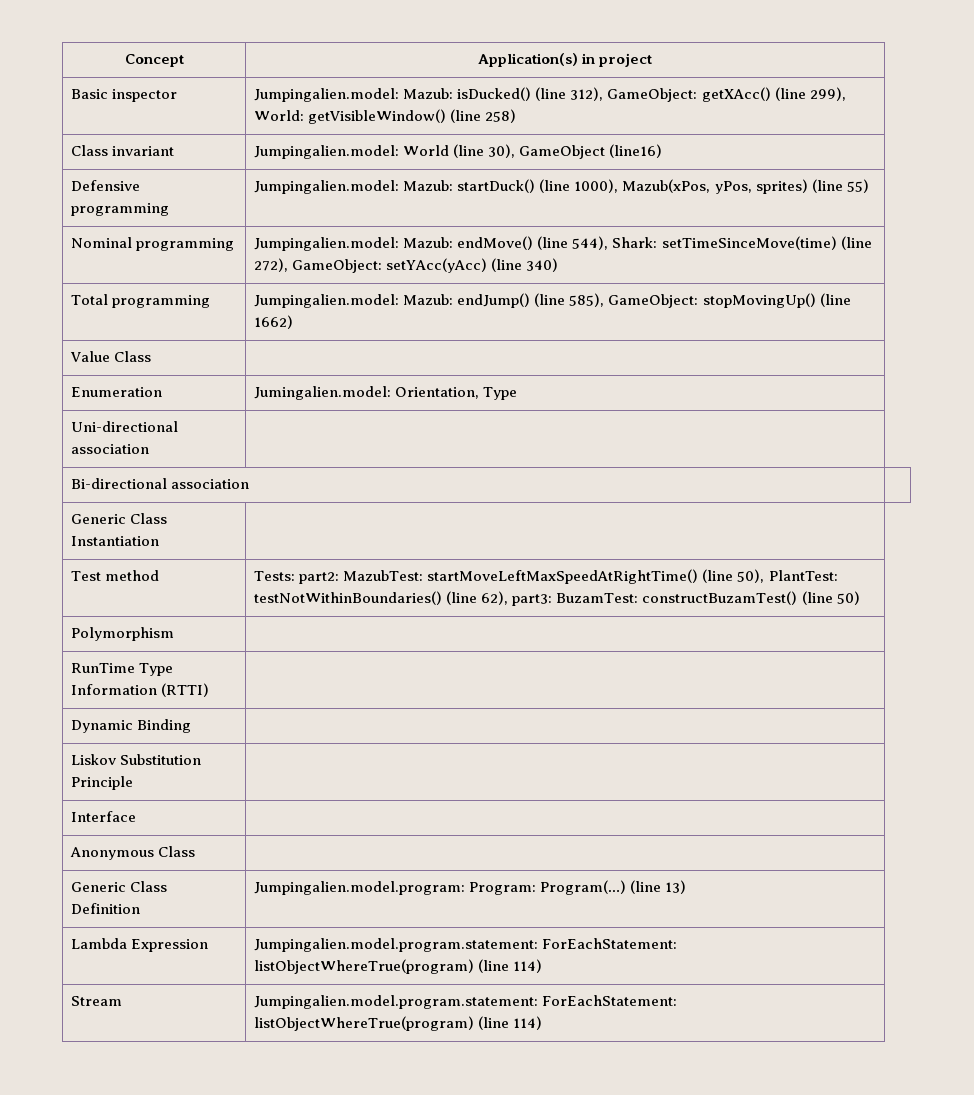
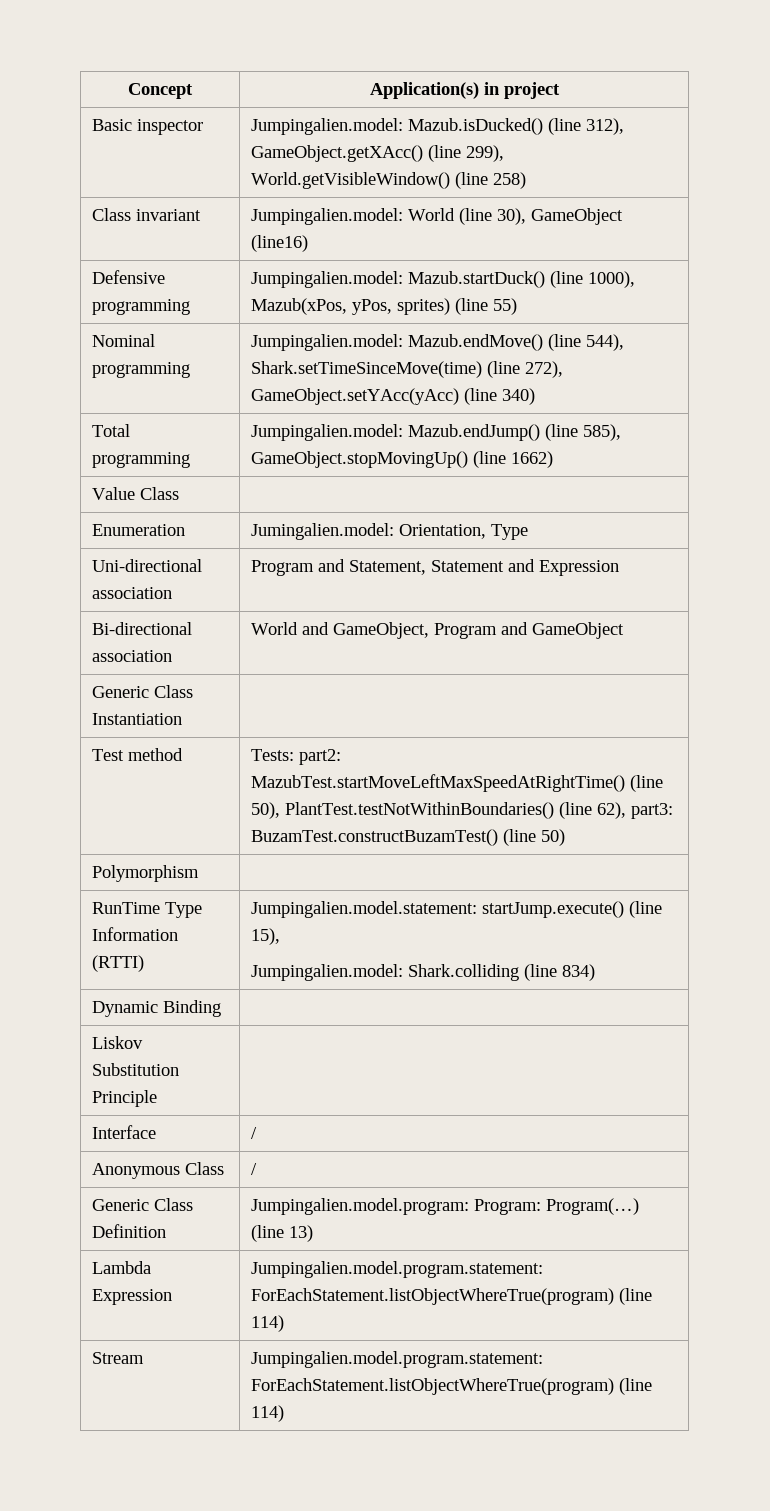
[403,87,846,102] [254,109,447,124] Mazub: isDucked() (line 312), GameObject: getXAcc() (line 299), World: getVisibleWindow() -> [408,118,625,135] [251,145,505,162] [251,172,451,189] Mazub.isDucked() (line 312), GameObject.getXAcc() (line 299), World.getVisibleWindow()
[403,179,536,193] Mazub: startDuck() -> [408,271,546,288] Mazub.startDuck()
[403,236,872,250] [254,258,488,273] Mazub: endMove() (line 544), Shark: setTimeSinceMove(time) (line 272), GameObject: setYAcc(yAcc) -> [408,334,625,351] [251,361,564,378] [251,388,460,405] Mazub.endMove() (line 544), Shark.setTimeSinceMove(time) (line 272), GameObject.setYAcc(yAcc)
[403,293,816,308] Mazub: endJump() (line 585), GameObject: stopMovingUp() -> [408,424,622,441] [251,451,469,468] Mazub.endJump() (line 585), GameObject.stopMovingUp()
[71,478,250,489] // Bi-directional association | -> [251,559,620,576] [92,622,193,635] [92,650,173,662] [251,622,625,639] Program and Statement, Statement and Expression // Bi-directional association | World and GameObject, Program and GameObject
[343,569,839,584] [254,591,443,605] MazubTest: startMoveLeftMaxSpeedAtRightTime() (line 50), PlantTest: testNotWithinBoundaries() -> [251,774,664,792] [251,802,555,819] MazubTest.startMoveLeftMaxSpeedAtRightTime() (line 50), PlantTest.testNotWithinBoundaries()
[556,591,798,605] BuzamTest: constructBuzamTest() -> [251,829,499,846] BuzamTest.constructBuzamTest()
(210, 690) none -> [251,901,663,918] [251,928,281,945] [251,964,596,981] Jumpingalien.model.statement: startJump.execute() (line 15), // Jumpingalien.model: Shark.colliding (line 834)
(137, 816) none -> [251,1127,258,1139] /
(196, 851) none -> [251,1163,258,1175] /
[542,938,678,949] [254,959,475,974] ForEachStatement: listObjectWhereTrue(program) -> [251,1288,615,1305] ForEachStatement.listObjectWhereTrue(program)
[542,995,678,1006] [254,1016,475,1031] ForEachStatement: listObjectWhereTrue(program) -> [251,1378,615,1395] ForEachStatement.listObjectWhereTrue(program)

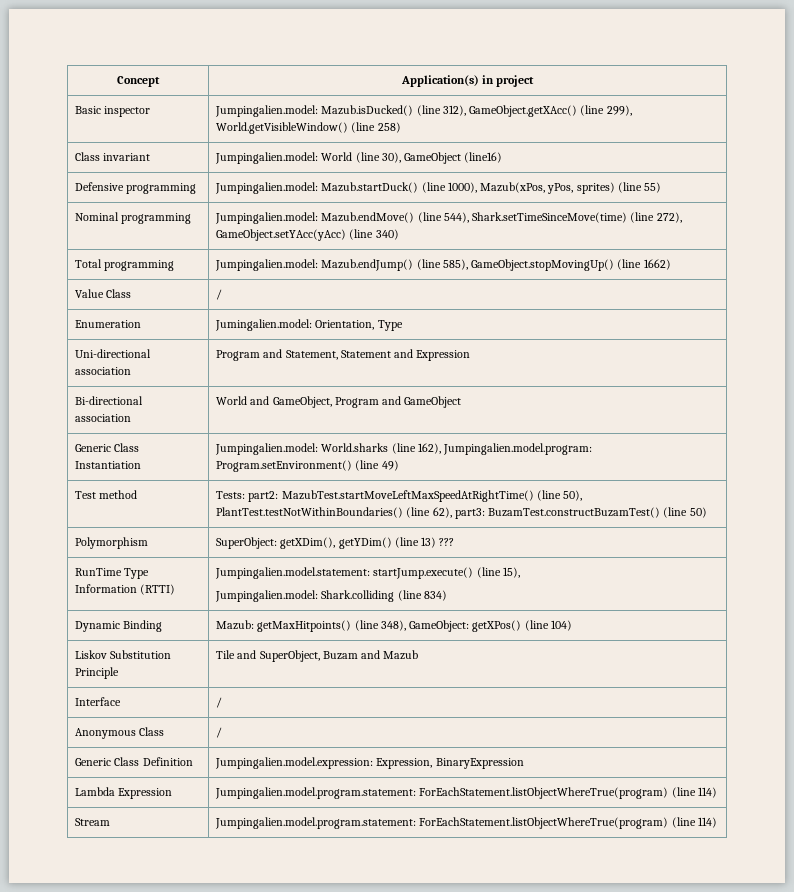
(180, 493) none -> [216,289,223,300] /
(183, 719) none -> [215,443,593,455] [216,460,399,472] Jumpingalien.model: World.sharks (line 162), Jumpingalien.model.program: Program.setEnvironment() (line 49)
(200, 873) none -> [216,537,455,549] SuperObject: getXDim(), getYDim() (line 13) ???
[92,1036,144,1049] [92,1063,180,1076] [92,1090,158,1107] // Liskov Substitution Principle | -> [216,620,572,632] [75,650,172,659] [75,667,120,679] [216,650,419,662] Mazub: getMaxHitpoints() (line 348), GameObject: getXPos() (line 104) // Liskov Substitution Principle | Tile and SuperObject, Buzam and Mazub
[251,1198,640,1215] [251,1225,314,1242] Jumpingalien.model.program: Program: Program(…) (line 13) -> [215,757,524,769] Jumpingalien.model.expression: Expression, BinaryExpression

